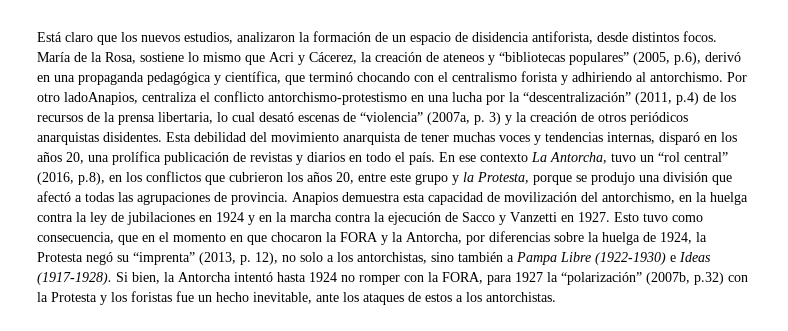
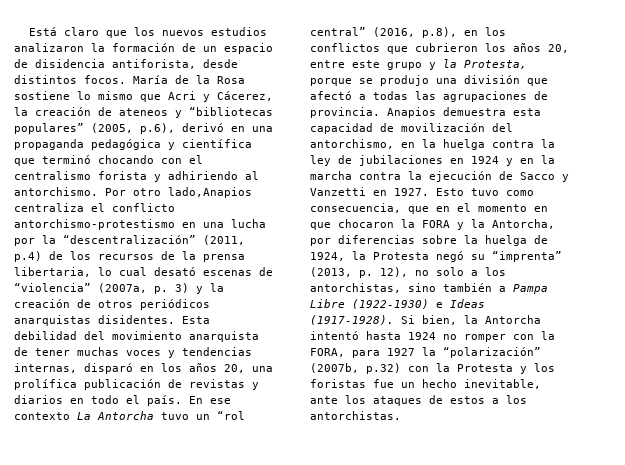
[184,32,233,44] estudios, -> [210,27,267,36] estudios
[105,52,136,64] Rosa, -> [217,76,245,84] Rosa
[225,71,281,84] científica, -> [182,139,252,148] científica
[64,92,138,105] ladoAnapios, -> [168,187,252,198] lado,Anapios
[550,152,607,164] Antorcha, -> [97,411,154,420] Antorcha

